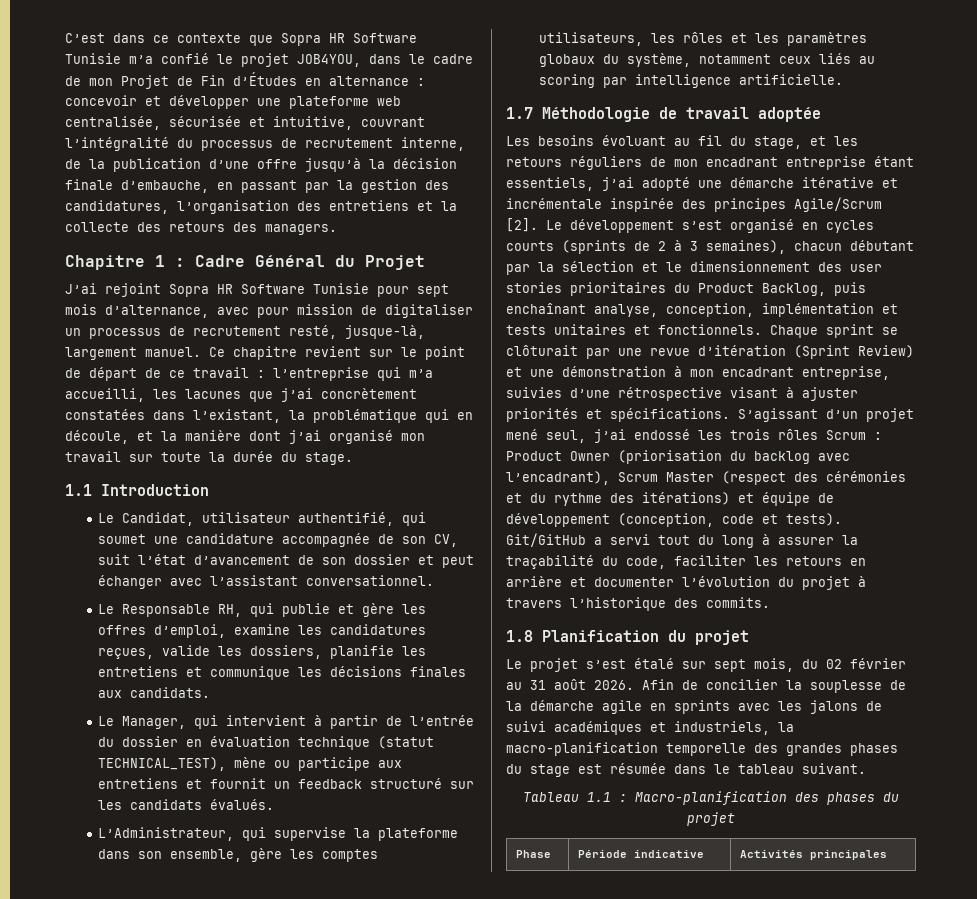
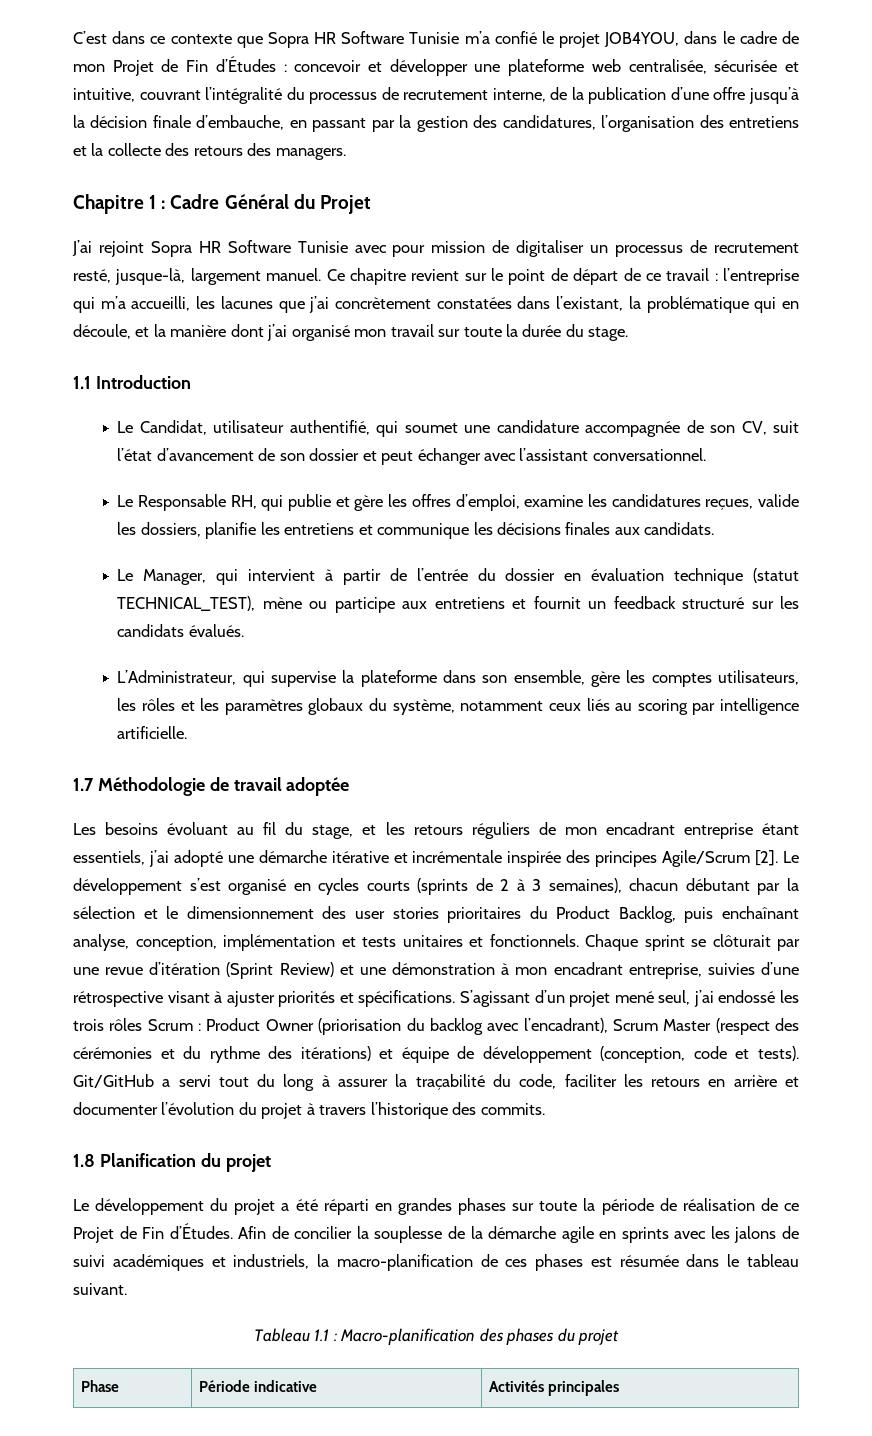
[305,76,409,86] en alternance -> (276, 64) none
[377,284,449,297] [65,304,209,318] pour sept mois d’alternance, -> (348, 247) none
[530,658,906,672] [506,679,634,690] projet s’est étalé sur sept mois, du 02 février au 31 août 2026. -> [95,1198,800,1215] [73,1223,233,1243] développement du projet a été réparti en grandes phases sur toute la période de réalisation de ce Projet de Fin d’Études.
[666,743,898,756] [506,764,570,777] temporelle des grandes phases du stage -> [480,1254,584,1271] de ces phases

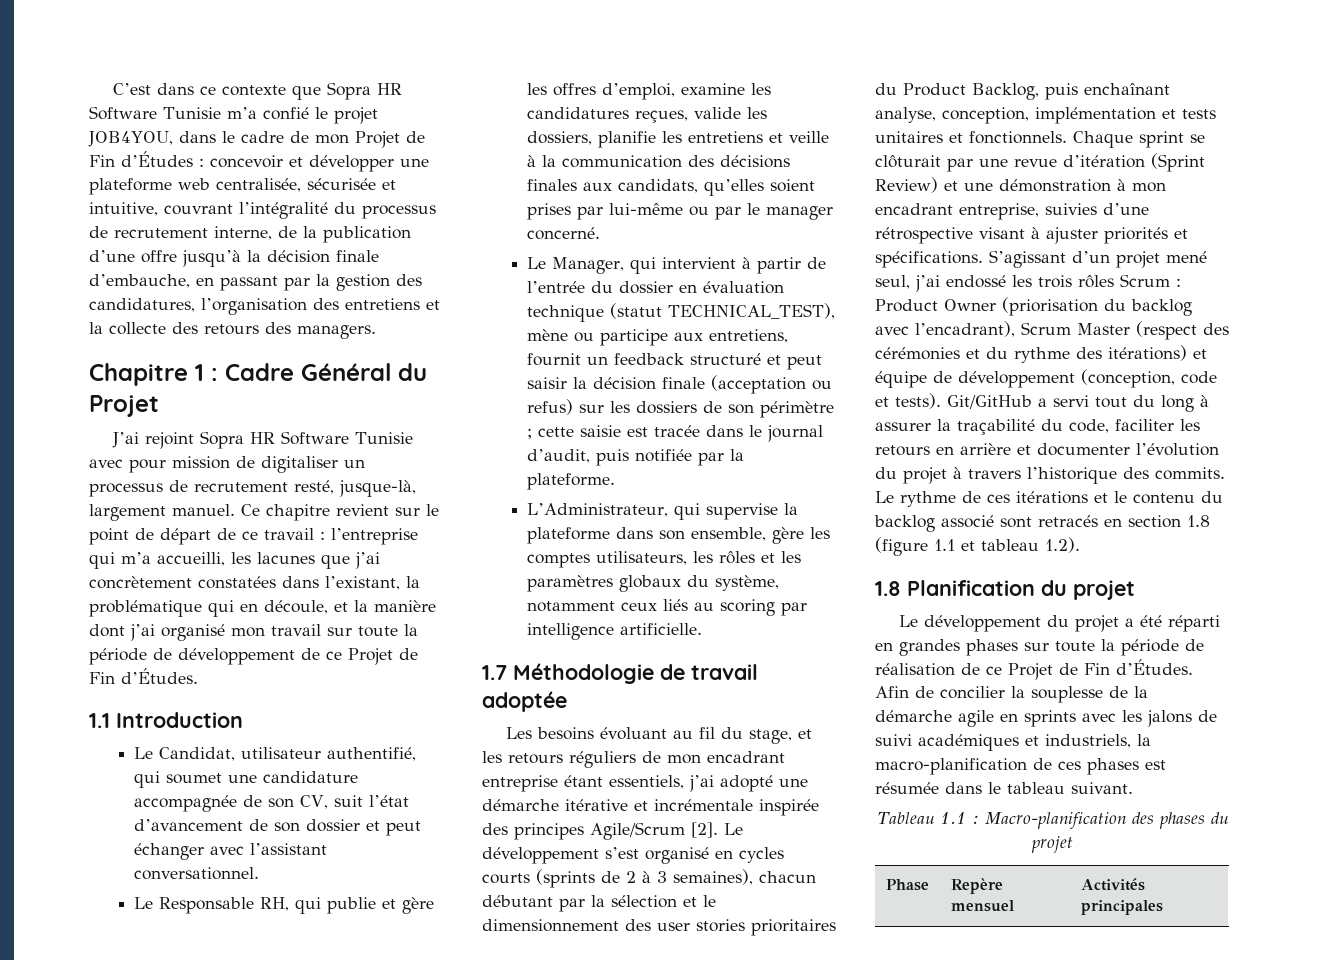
[522,324,629,341] durée du stage. -> [89,648,418,665] [89,668,198,684] période de développement de ce Projet de Fin d’Études.
[377,522,715,539] communique les décisions finales aux candidats. -> [789,131,830,143] [527,155,791,168] [527,179,816,196] [527,203,834,220] [527,227,601,240] veille à la communication des décisions finales aux candidats, qu’elles soient prises par lui-même ou par le manager concerné.
[434,597,527,609] entretiens et -> [709,329,789,343] entretiens,
[751,596,799,609] [117,624,244,637] sur les candidats évalués. -> [767,355,823,370] [527,375,833,394] [527,399,835,418] [527,425,824,442] [527,449,745,466] [527,473,616,490] et peut saisir la décision finale (acceptation ou refus) sur les dossiers de son périmètre ; cette saisie est tracée dans le journal d’audit, puis notifiée par la plateforme.
(545, 1109) none -> [875,491,1223,507] [874,515,1210,532] [875,537,1080,556] Le rythme de ces itérations et le contenu du backlog associé sont retracés en section 1.8 (figure 1.1 et tableau 1.2).
[199,1380,318,1392] Période indicative -> [950,878,1003,894] [950,900,1014,912] Repère mensuel

